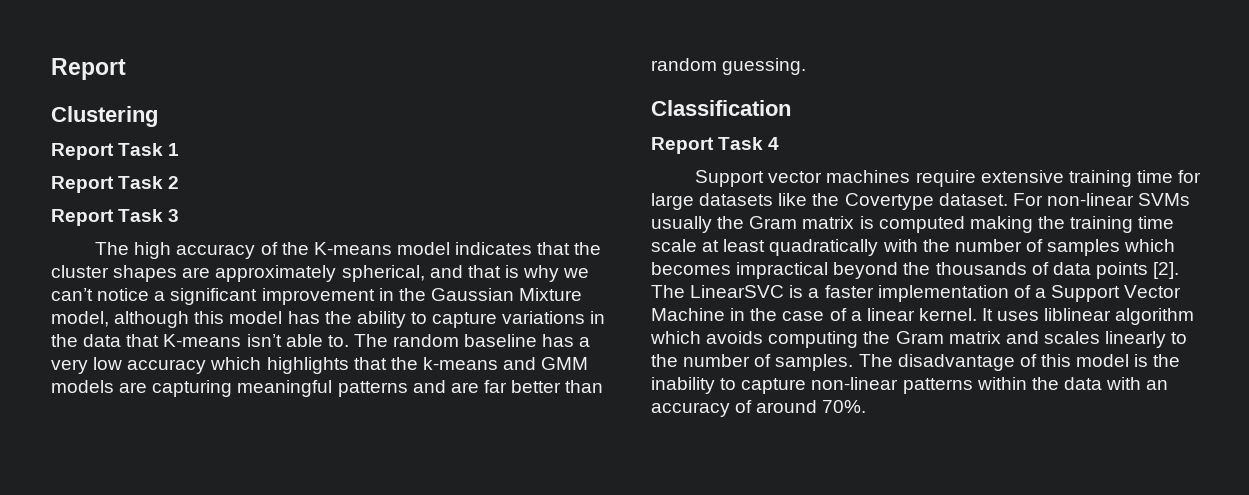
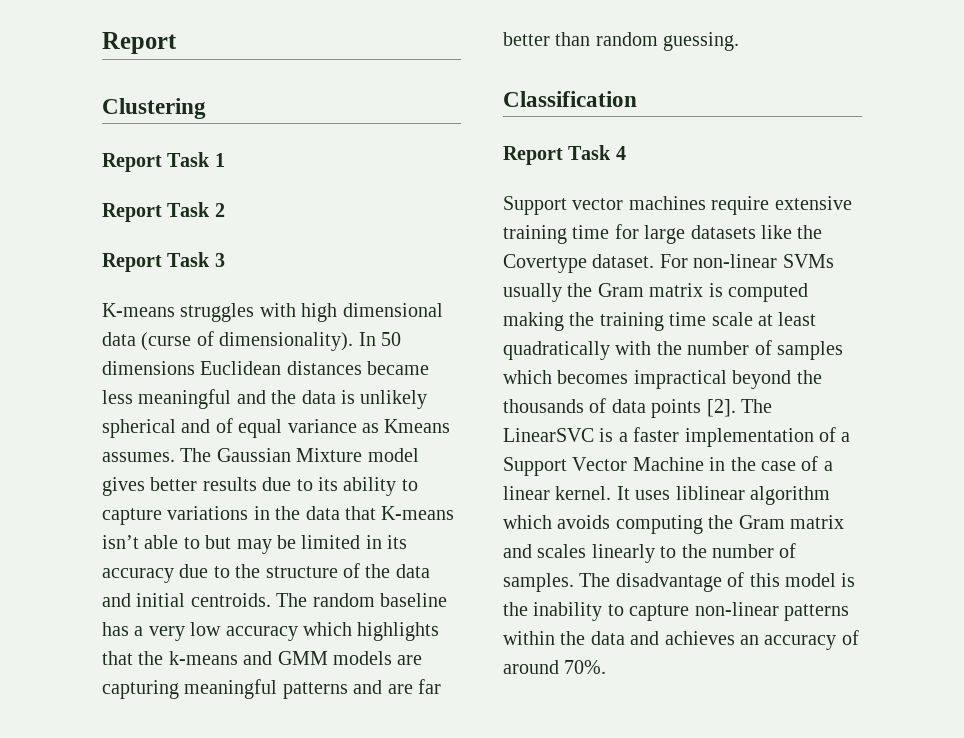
[95,242,602,259] [51,265,590,282] [51,288,583,305] [51,311,352,328] The high accuracy of the K-means model indicates that the cluster shapes are approximately spherical, and that is why we can’t notice a significant improvement in the Gaussian Mixture model, although this model has the -> [102,303,443,322] [102,331,401,351] [102,361,430,375] [102,389,428,409] [102,418,451,438] [102,448,419,462] [102,477,338,496] K-means struggles with high dimensional data (curse of dimensionality). In 50 dimensions Euclidean distances became less meaningful and the data is unlikely spherical and of equal variance as Kmeans assumes. The Gaussian Mixture model gives better results due to its
[327,335,349,347] to. -> [183,535,408,554] [102,563,430,583] [102,593,271,607] to but may be limited in its accuracy due to the structure of the data and initial centroids.
[1106,377,1142,390] with -> [630,631,735,645] and achieves

